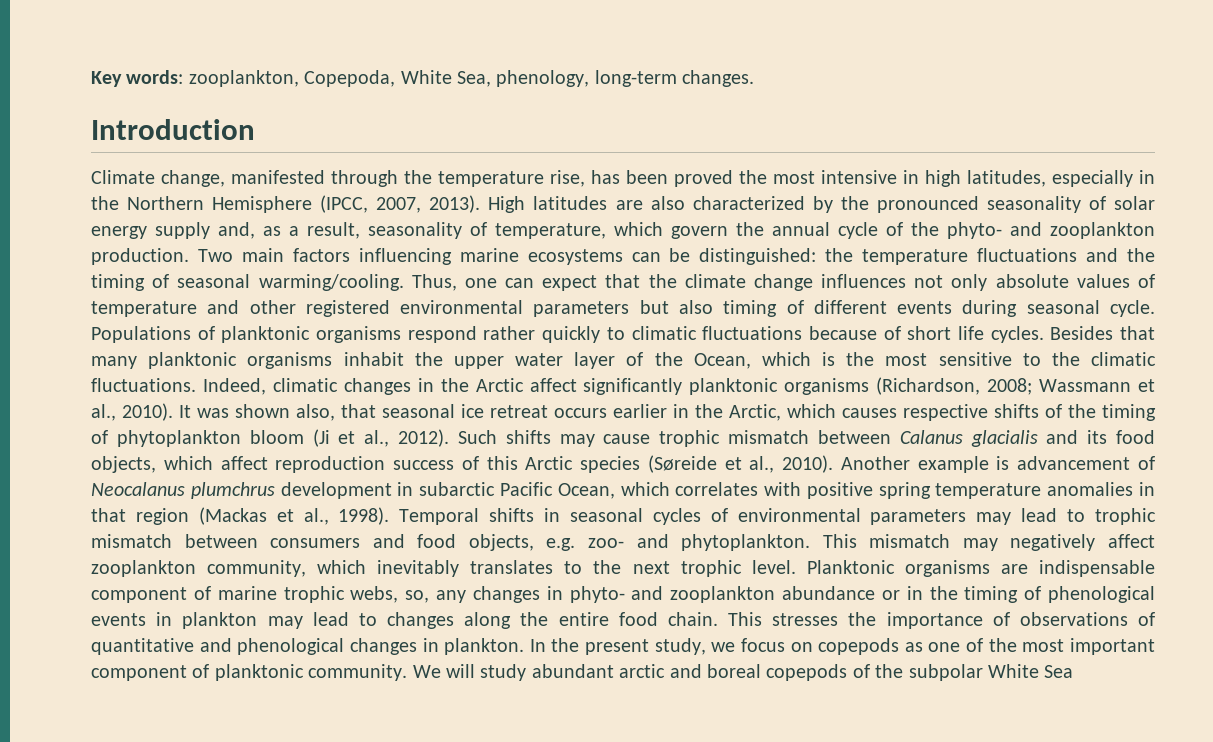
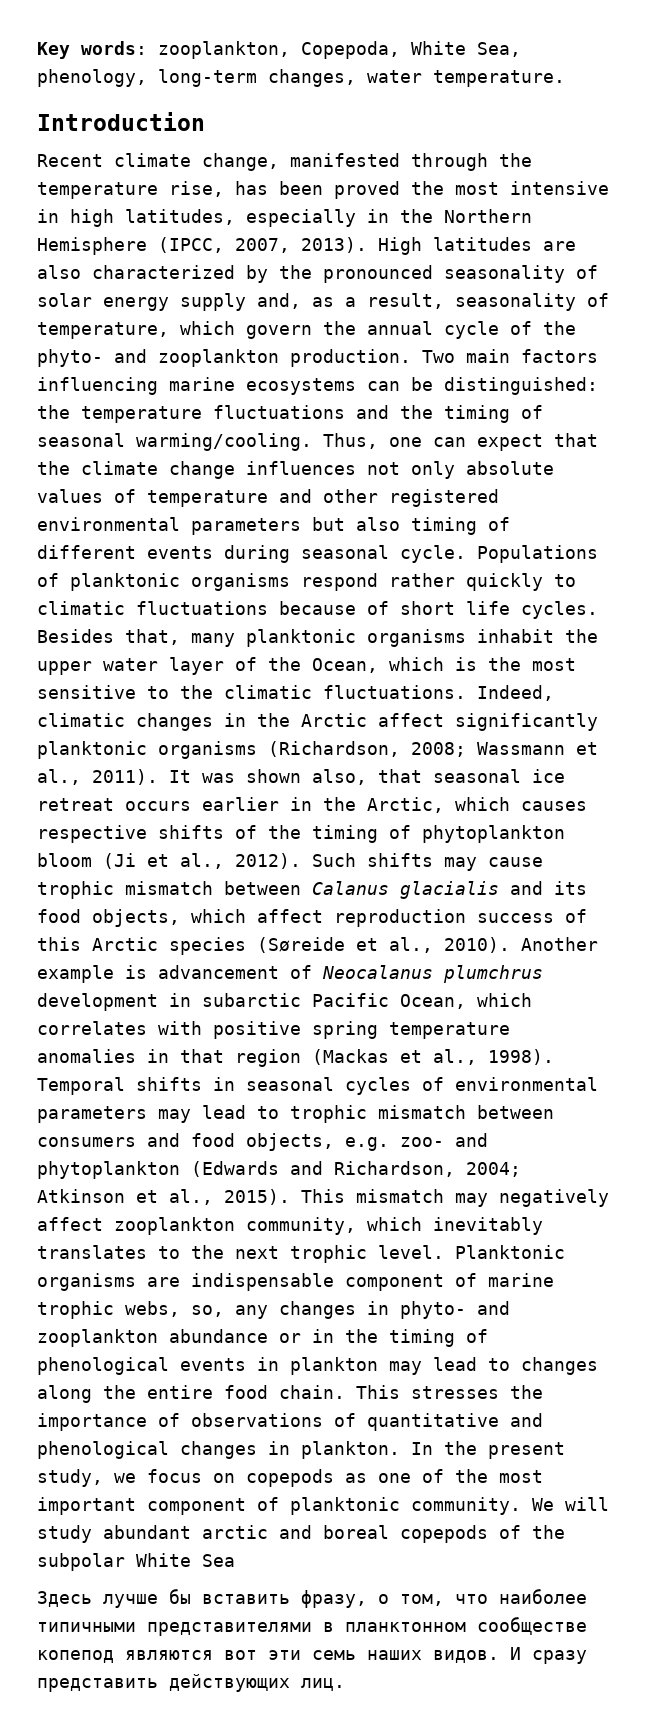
[682,70,755,87] changes. -> [268,69,565,87] changes, water temperature.
[91,170,155,184] Climate -> [37,153,191,167] Recent climate
[1120,326,1155,340] that -> [125,629,180,645] that,
[122,403,173,421] 2010). -> [92,769,158,785] 2011).
[681,534,811,551] phytoplankton. -> [37,1161,521,1179] [37,1189,290,1205] phytoplankton (Edwards and Richardson, 2004; Atkinson et al., 2015).
(1074, 671) none -> [37,1589,587,1608] [37,1617,587,1636] [37,1647,587,1664] [37,1674,345,1692] // Здесь лучше бы вставить фразу, о том, что наиболее типичными представителями в планктонном сообществе копепод являются вот эти семь наших видов. И сразу представить действующих лиц.

